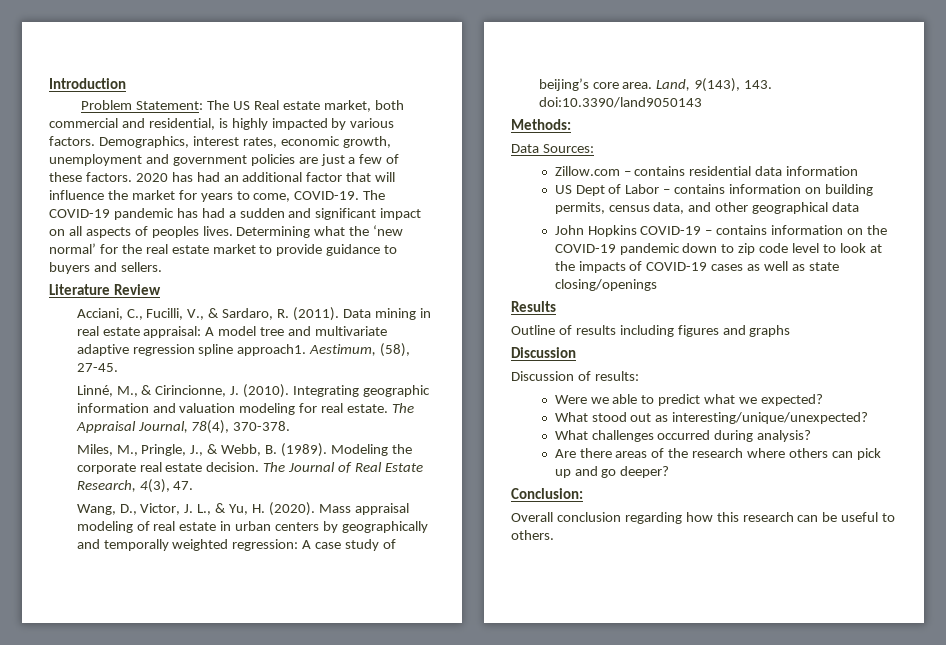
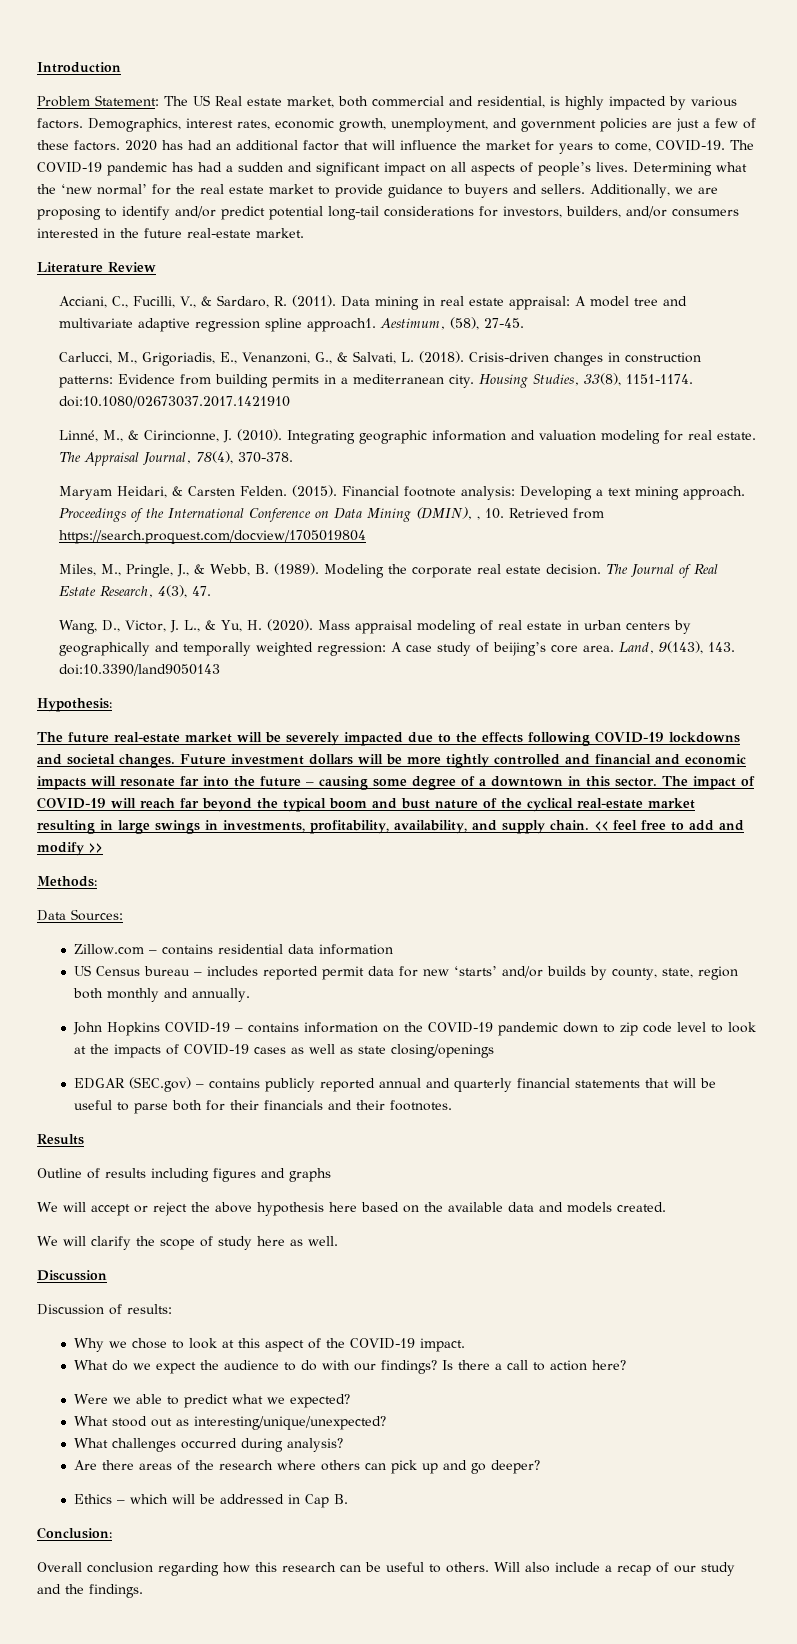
[49,154,142,166] unemployment -> [391,118,488,132] unemployment,
[151,226,199,238] peoples -> [538,162,591,176] people’s
(162, 267) none -> [590,184,718,198] [37,206,739,220] [37,228,304,238] Additionally, we are proposing to identify and/or predict potential long-tail considerations for investors, builders, and/or consumers interested in the future real-estate market.
(118, 367) none -> [58,351,702,366] [58,373,694,388] [58,396,290,408] // Carlucci, M., Grigoriadis, E., Venanzoni, G., & Salvati, L. (2018). Crisis-driven changes in construction patterns: Evidence from building permits in a mediterranean city. Housing Studies, 33(8), 1151-1174. doi:10.1080/02673037.2017.1421910
(291, 426) none -> [58,485,745,500] [58,507,604,522] [58,530,366,544] // Maryam Heidari, & Carsten Felden. (2015). Financial footnote analysis: Developing a text mining approach. Proceedings of the International Conference on Data Mining (DMIN), , 10. Retrieved from https://search.proquest.com/docview/1705019804
(702, 102) none -> [37,698,112,712] [37,731,740,746] [37,754,746,768] [37,776,755,790] [37,797,695,812] [37,820,744,834] [37,842,103,856] // Hypothesis: // The future real-estate market will be severely impacted due to the effects following COVID-19 lockdowns and societal changes. Future investment dollars will be more tightly controlled and financial and economic impacts will resonate far into the future – causing some degree of a downtown in this sector. The impact of COVID-19 will reach far beyond the typical boom and bust nature of the cyclical real-estate market resulting in large swings in investments, profitability, availability, and supply chain. << feel free to add and modify >>
[575,184,873,196] [554,202,860,214] Dept of Labor – contains information on building permits, census data, and other geographical data -> [95,966,738,980] [72,988,250,1002] Census bureau – includes reported permit data for new ‘starts’ and/or builds by county, state, region both monthly and annually.
(657, 285) none -> [73,1077,716,1092] [73,1100,452,1114] // EDGAR (SEC.gov) – contains publicly reported annual and quarterly financial statements that will be useful to parse both for their financials and their footnotes.
[511,347,576,358] [511,371,639,381] Discussion // Discussion of results: -> [37,1202,666,1216] [37,1236,338,1250] [37,1270,107,1281] [37,1304,172,1315] [73,1338,465,1352] [73,1360,626,1374] We will accept or reject the above hypothesis here based on the available data and models created. // We will clarify the scope of study here as well. // Discussion // Discussion of results: // Why we chose to look at this aspect of the COVID-19 impact. // What do we expect the audience to do with our findings? Is there a call to action here?
(670, 472) none -> [73,1494,348,1508] // Ethics – which will be addressed in Cap B.
(554, 535) none -> [494,1562,735,1576] [37,1584,143,1598] Will also include a recap of our study and the findings.

